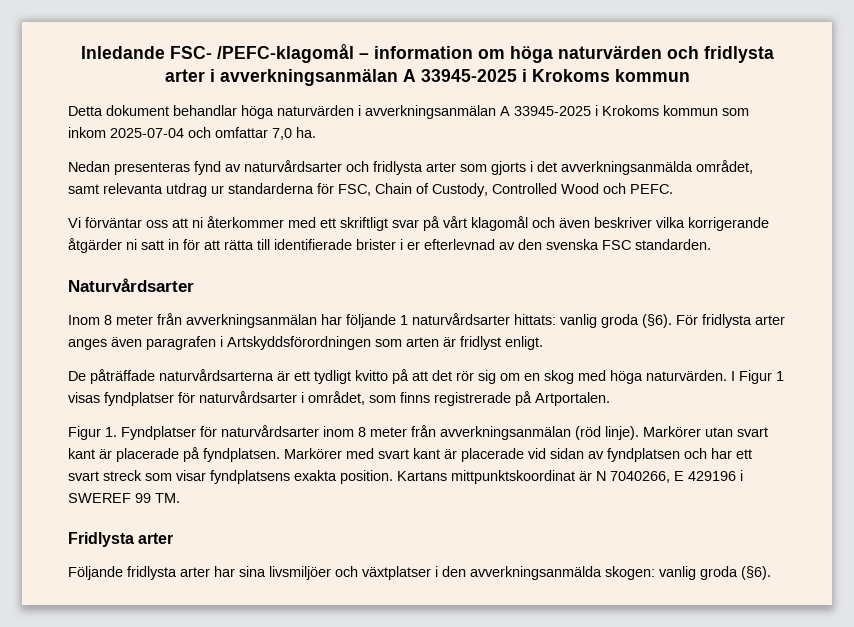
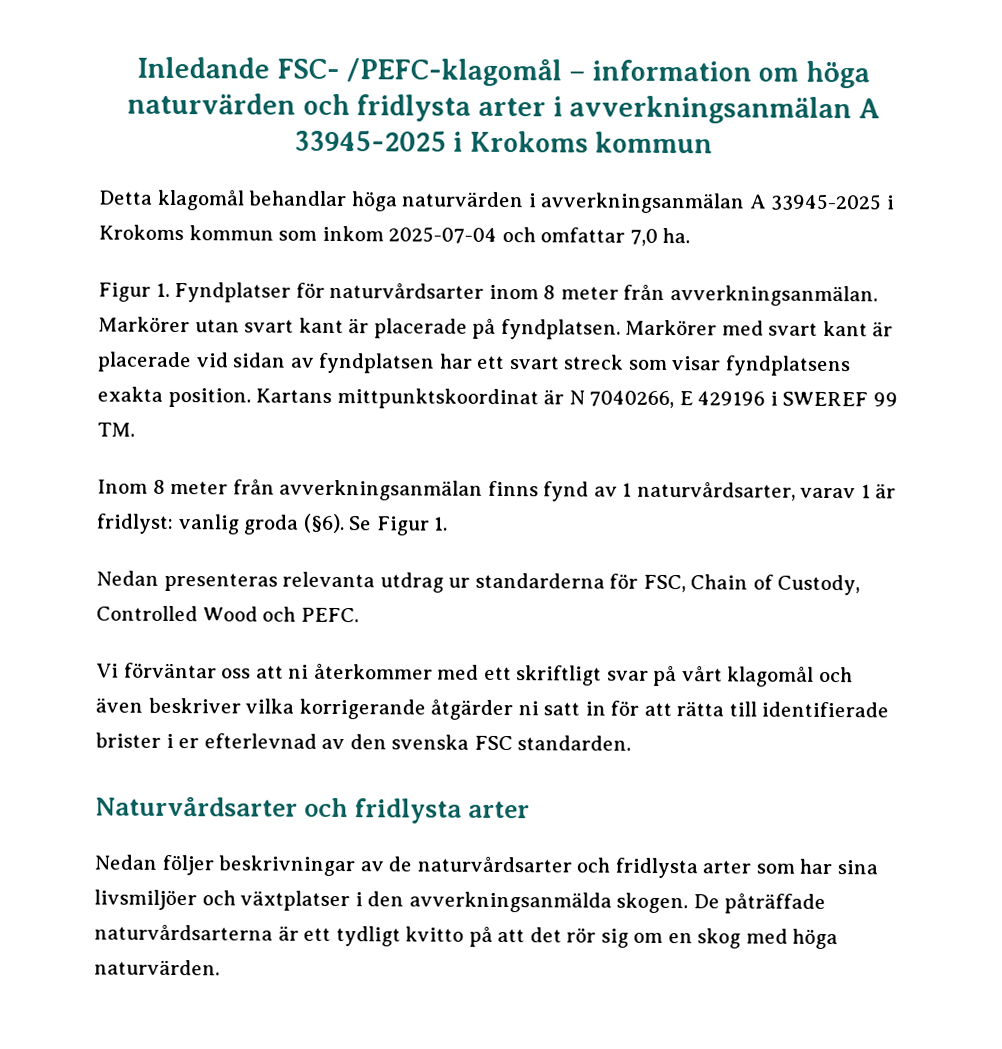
[106,105,169,116] dokument -> [156,188,245,211] klagomål
[68,160,753,175] [68,184,99,194] Nedan presenteras fynd av naturvårdsarter och fridlysta arter som gjorts i det avverkningsanmälda området, samt -> [98,281,878,307] [98,316,894,340] [97,351,851,377] [97,386,898,410] [97,422,135,437] [97,478,897,502] [96,513,449,536] [96,570,278,592] Figur 1. Fyndplatser för naturvårdsarter inom 8 meter från avverkningsanmälan. Markörer utan svart kant är placerade på fyndplatsen. Markörer med svart kant är placerade vid sidan av fyndplatsen har ett svart streck som visar fyndplatsens exakta position. Kartans mittpunktskoordinat är N 7040266, E 429196 i SWEREF 99 TM. // Inom 8 meter från avverkningsanmälan finns fynd av 1 naturvårdsarter, varav 1 är fridlyst: vanlig groda (§6). Se Figur 1. // Nedan presenteras
[68,313,785,328] [68,336,543,350] // Inom 8 meter från avverkningsanmälan har följande 1 naturvårdsarter hittats: vanlig groda (§6). För fridlysta arter anges även paragrafen i Artskyddsförordningen som arten är fridlyst enligt. // -> [304,797,531,824] [94,854,878,879] [94,889,689,914] och fridlysta arter // Nedan följer beskrivningar av de naturvårdsarter och fridlysta arter som har sina livsmiljöer och växtplatser i den avverkningsanmälda skogen.
[731,370,784,384] [68,391,610,406] [68,425,768,440] [68,447,752,462] [68,470,743,484] [68,493,180,503] [68,532,174,547] [68,566,771,580] I Figur 1 visas fyndplatser för naturvårdsarter i området, som finns registrerade på Artportalen. // Figur 1. Fyndplatser för naturvårdsarter inom 8 meter från avverkningsanmälan (röd linje). Markörer utan svart kant är placerade på fyndplatsen. Markörer med svart kant är placerade vid sidan av fyndplatsen och har ett svart streck som visar fyndplatsens exakta position. Kartans mittpunktskoordinat är N 7040266, E 429196 i SWEREF 99 TM. // Fridlysta arter // Följande fridlysta arter har sina livsmiljöer och växtplatser i den avverkningsanmälda skogen: vanlig groda (§6). -> (220, 967) none

